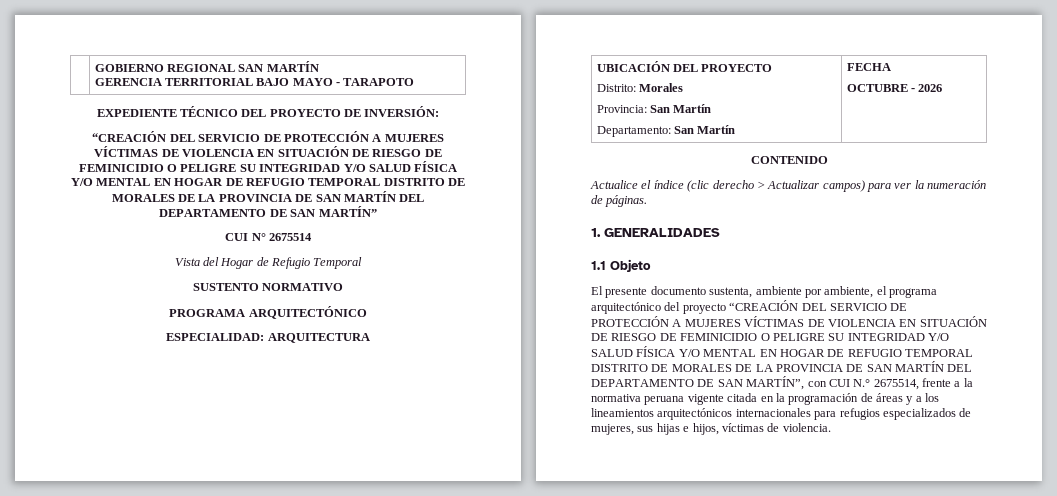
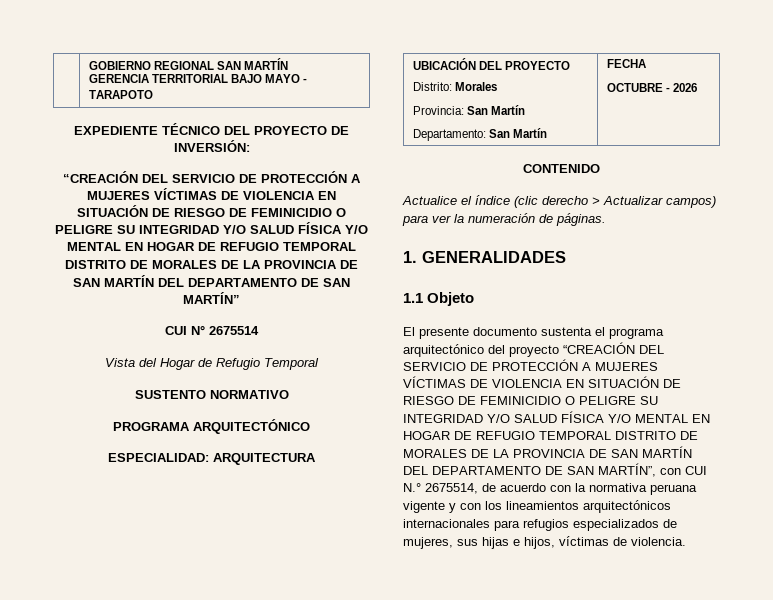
[709,286,874,298] sustenta, ambiente por ambiente, -> [541,327,592,336] sustenta
[922,378,961,387] frente a -> [482,483,571,492] de acuerdo con
[727,393,922,405] citada en la programación de áreas y a -> [449,503,481,513] y con

